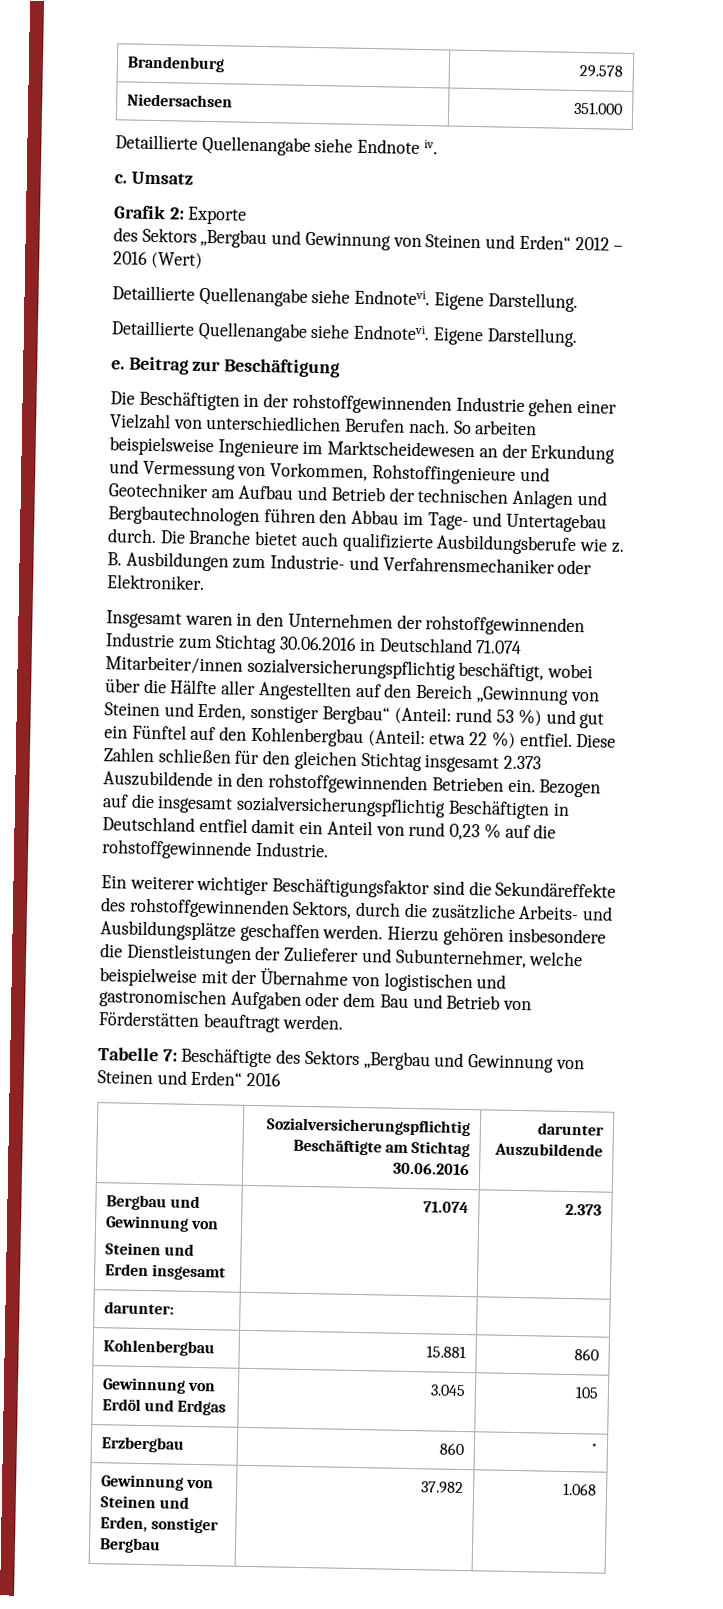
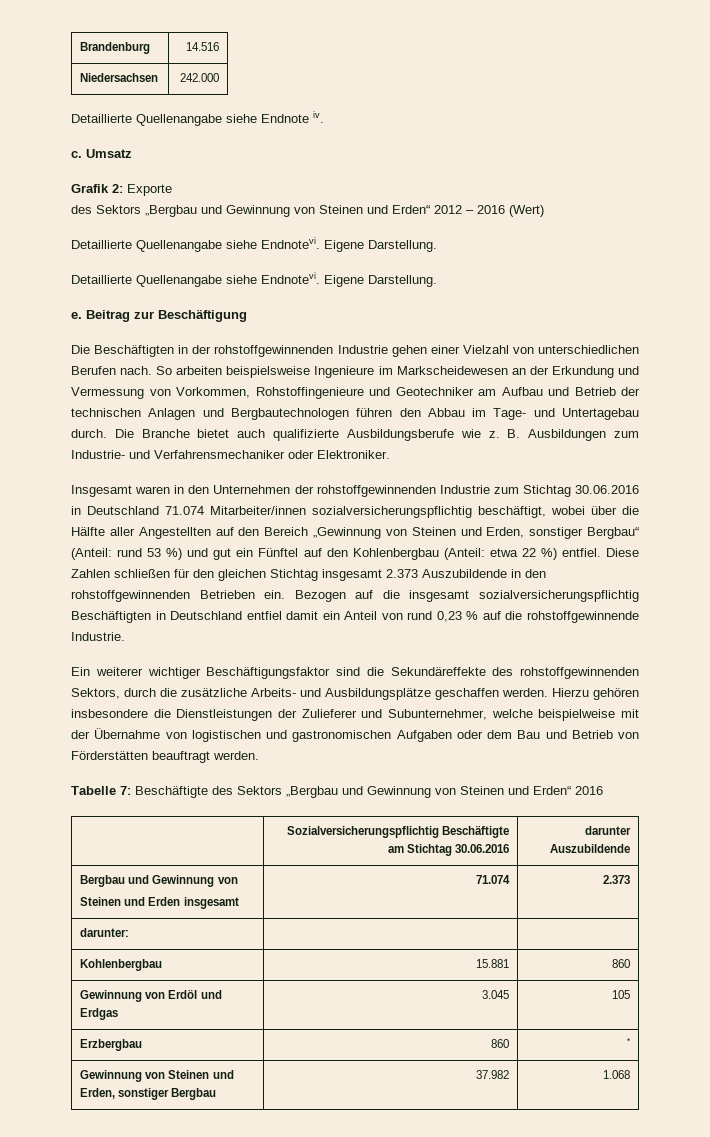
[579,64,624,78] 29.578 -> [185,42,219,51] 14.516
[574,101,624,115] 351.000 -> [179,73,219,82] 242.000
[327,440,476,458] Marktscheidewesen -> [396,366,508,375] Markscheidewesen

